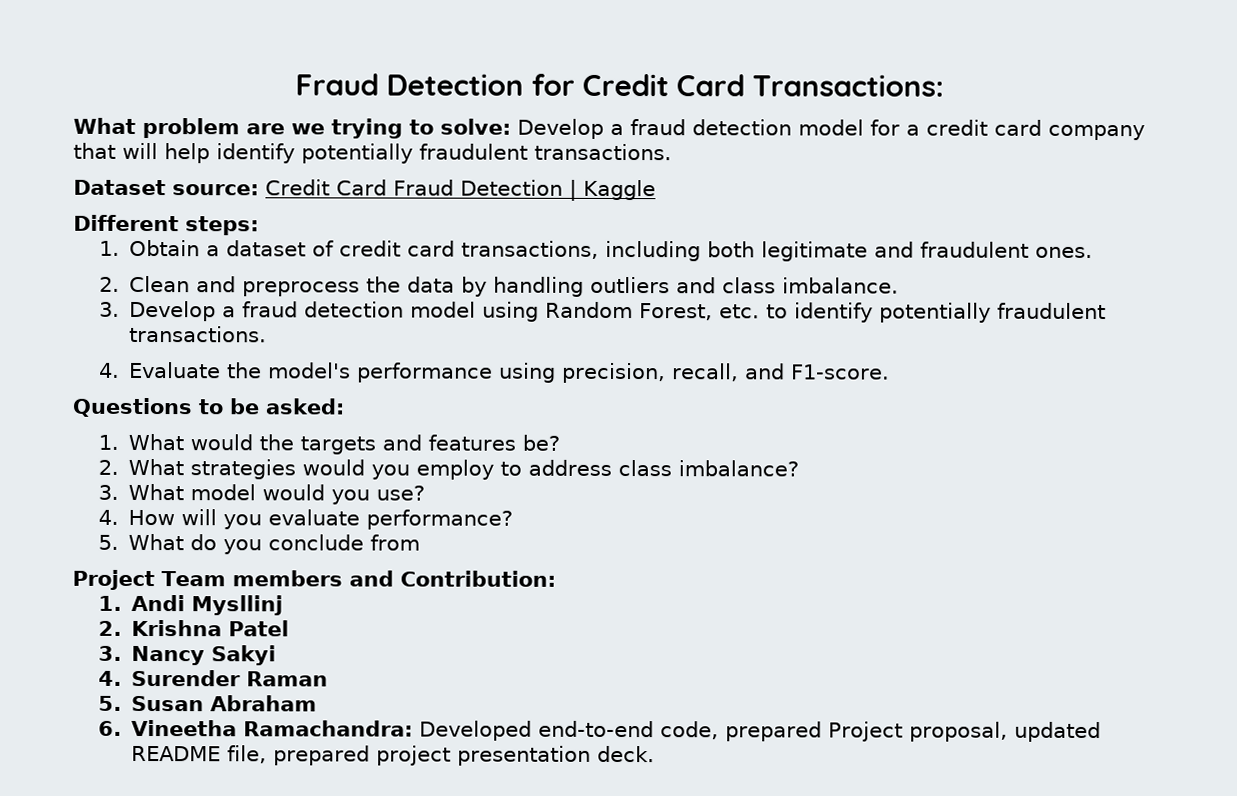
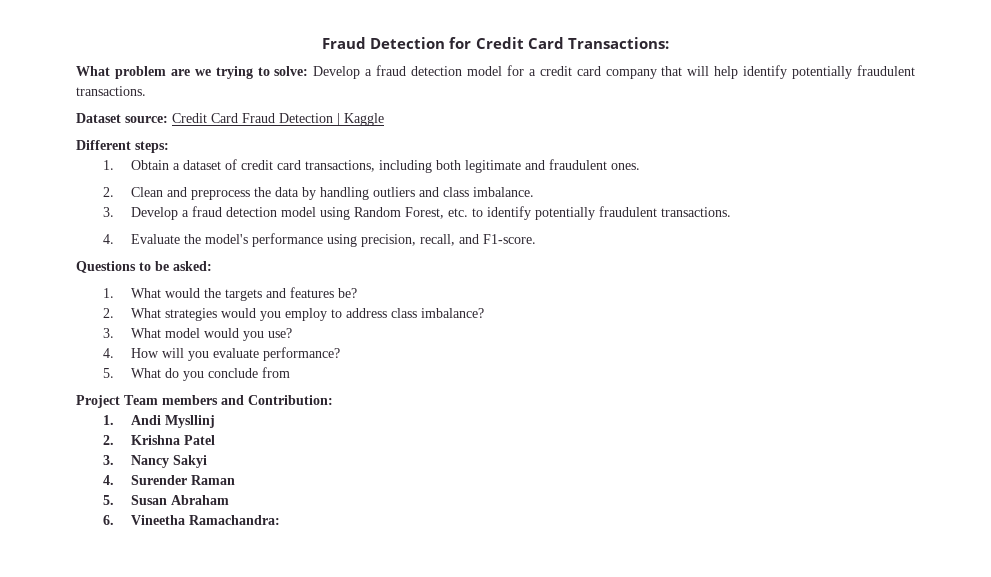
[419,720,1102,743] [131,745,656,766] Developed end-to-end code, prepared Project proposal, updated README file, prepared project presentation deck. -> (280, 520) none

